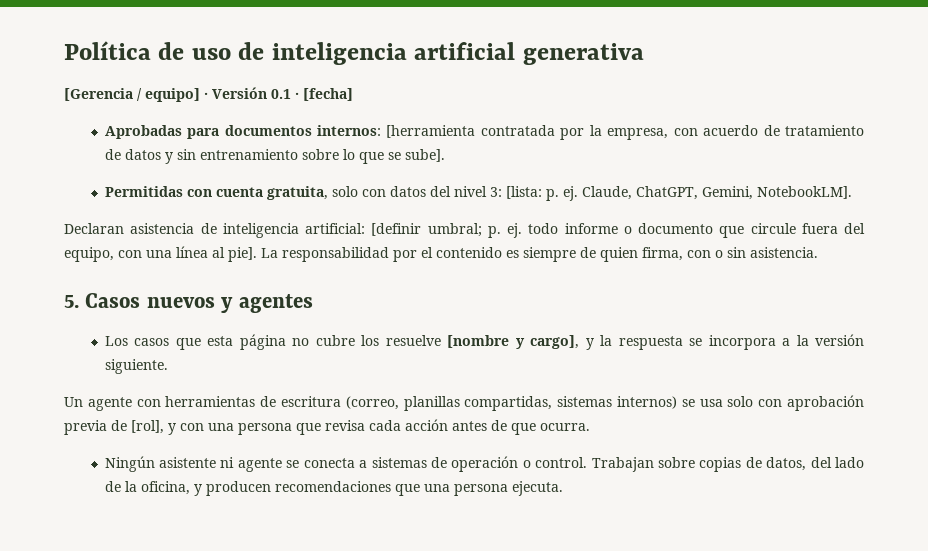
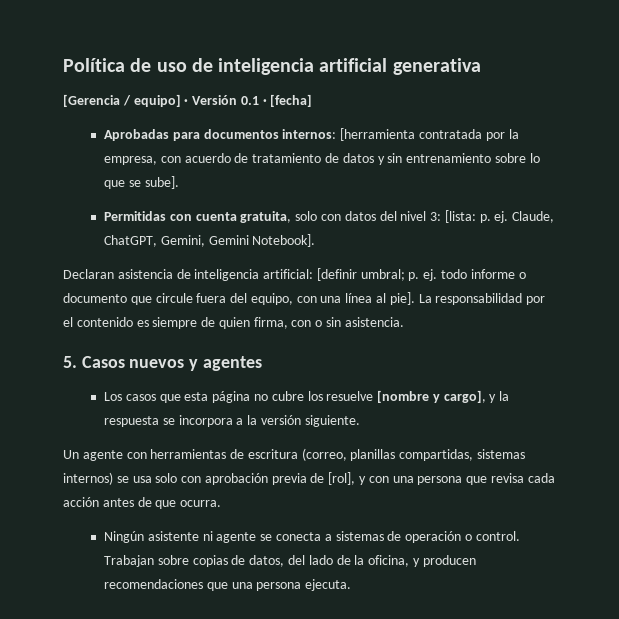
[756,186,852,199] NotebookLM]. -> [208,234,316,247] Gemini Notebook].

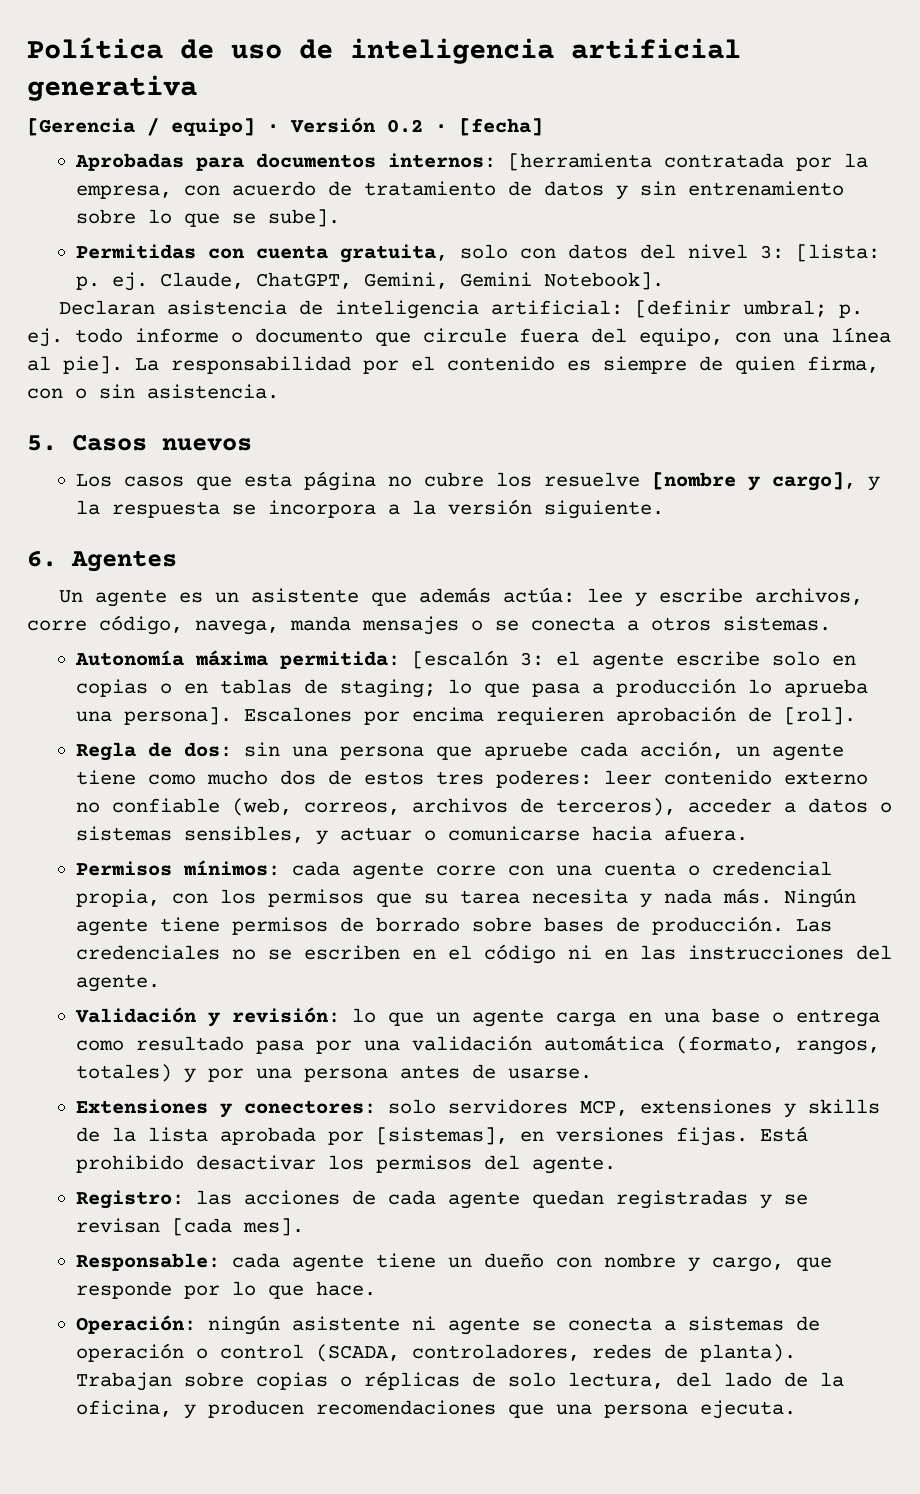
[240,96,259,105] 0.1 -> [387,119,423,133] 0.2
[189,356,262,371] y agentes -> (252, 444) none
(360, 421) none -> [27,550,177,572] // 6. Agentes
[126,448,526,461] [63,472,555,485] [63,497,222,509] [104,531,145,543] con herramientas de escritura (correo, planillas compartidas, sistemas internos) se usa solo con aprobación previa de [rol], y con una persona que revisa cada acción antes de que ocurra. // Ningún -> [179,587,864,607] [27,615,831,635] [75,650,857,670] [76,678,869,698] [76,706,857,725] [76,741,845,761] [76,770,869,788] [76,798,893,816] [76,826,749,845] [76,860,833,880] [76,888,857,908] [76,916,833,936] [76,944,893,964] [76,974,161,992] [75,1007,881,1027] [76,1035,881,1055] [76,1064,593,1083] [76,1099,881,1118] [76,1126,809,1146] [76,1155,617,1174] [76,1190,809,1209] [76,1218,305,1236] [76,1253,833,1272] [76,1281,377,1299] [76,1315,281,1335] es un asistente que además actúa: lee y escribe archivos, corre código, navega, manda mensajes o se conecta a otros sistemas. // Autonomía máxima permitida: [escalón 3: el agente escribe solo en copias o en tablas de staging; lo que pasa a producción lo aprueba una persona]. Escalones por encima requieren aprobación de [rol]. // Regla de dos: sin una persona que apruebe cada acción, un agente tiene como mucho dos de estos tres poderes: leer contenido externo no confiable (web, correos, archivos de terceros), acceder a datos o sistemas sensibles, y actuar o comunicarse hacia afuera. // Permisos mínimos: cada agente corre con una cuenta o credencial propia, con los permisos que su tarea necesita y nada más. Ningún agente tiene permisos de borrado sobre bases de producción. Las credenciales no se escriben en el código ni en las instrucciones del agente. // Validación y revisión: lo que un agente carga en una base o entrega como resultado pasa por una validación automática (formato, rangos, totales) y por una persona antes de usarse. // Extensiones y conectores: solo servidores MCP, extensiones y skills de la lista aprobada por [sistemas], en versiones fijas. Está prohibido desactivar los permisos del agente. // Registro: las acciones de cada agente quedan registradas y se revisan [cada mes]. // Responsable: cada agente tiene un dueño con nombre y cargo, que responde por lo que hace. // Operación: ningún
[475,531,520,541] [104,555,285,567] control. Trabajan sobre copias de datos, -> [220,1344,797,1362] [76,1371,665,1391] control (SCADA, controladores, redes de planta). Trabajan sobre copias o réplicas de solo lectura,

